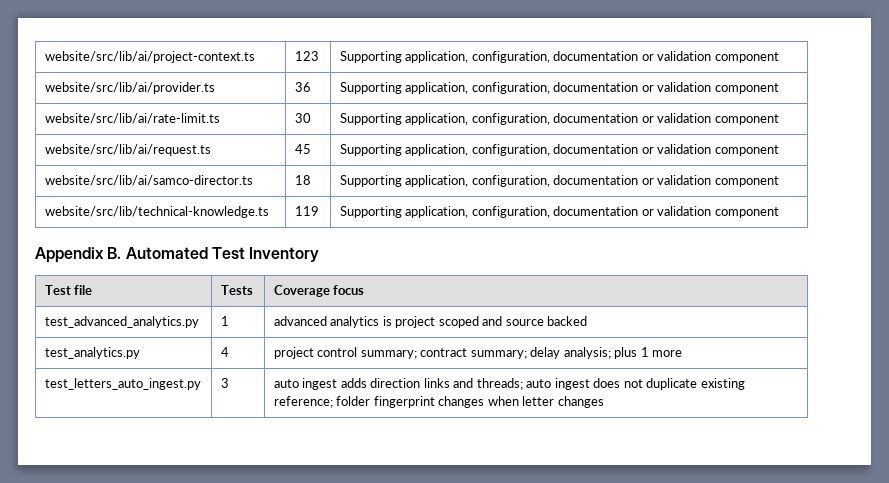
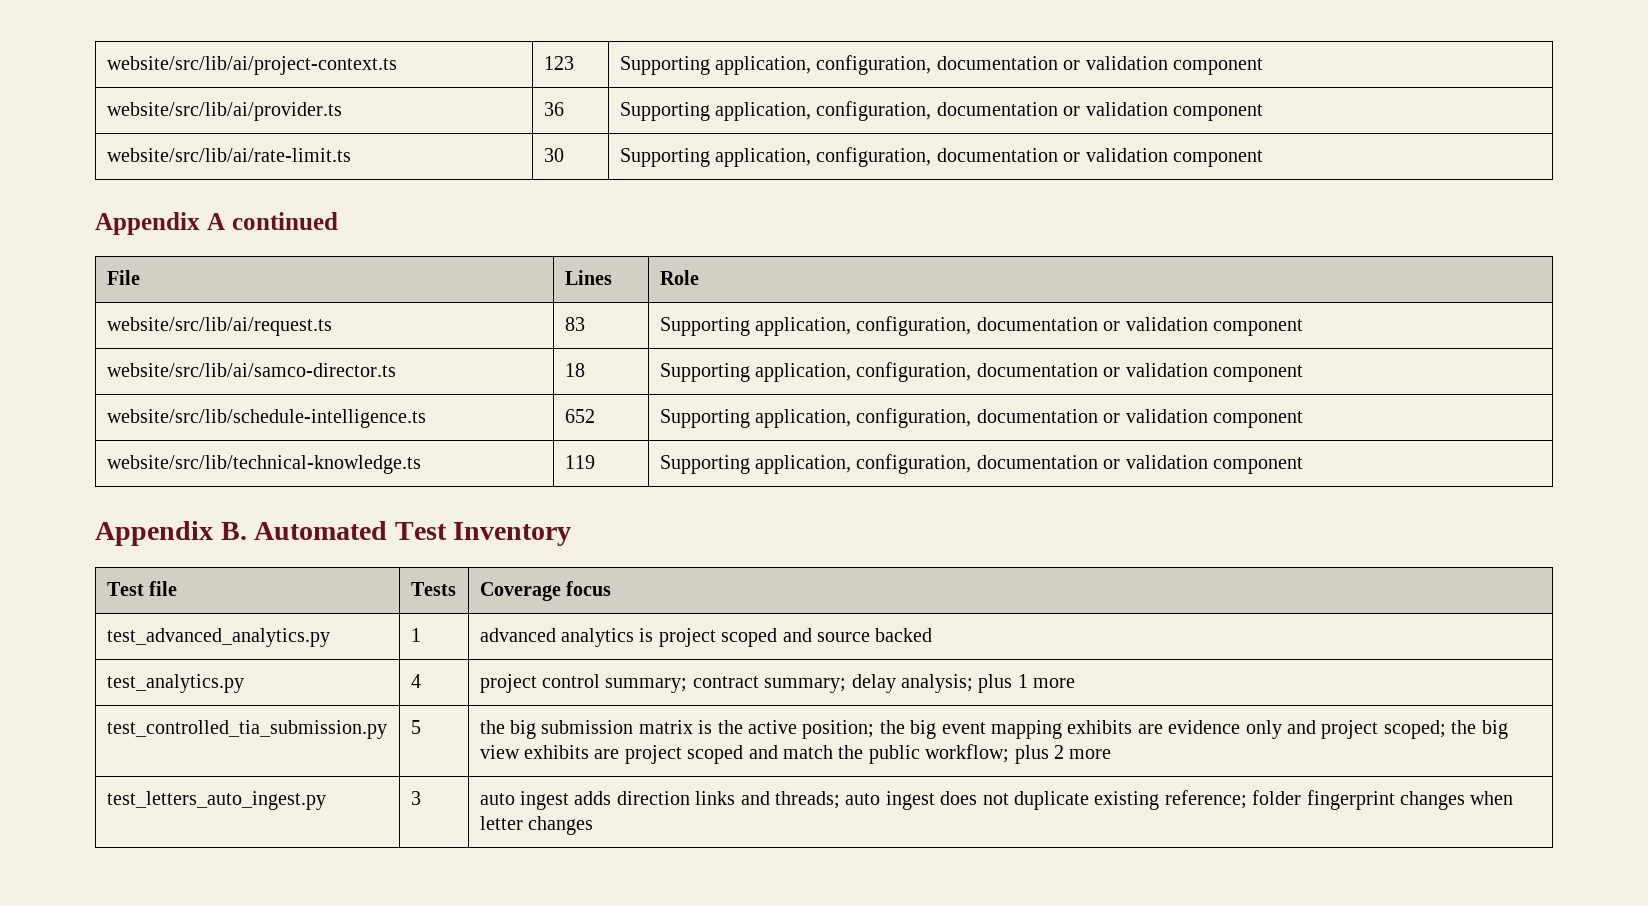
(779, 119) none -> [95,212,338,235] [106,270,140,285] [564,270,612,285] [659,270,699,285] // Appendix A continued // File | Lines | Role
[294,144,311,154] 45 -> [564,317,585,331] 83
(779, 181) none -> [106,409,426,428] [564,409,595,423] [659,408,1304,428] // website/src/lib/schedule-intelligence.ts | 652 | Supporting application, configuration, documentation or validation component
(683, 353) none -> [106,720,387,739] [410,720,421,734] [479,720,1508,739] [479,744,1112,764] // test_controlled_tia_submission.py | 5 | the big submission matrix is the active position; the big event mapping exhibits are evidence only and project scoped; the big view exhibits are project scoped and match the public workflow; plus 2 more

